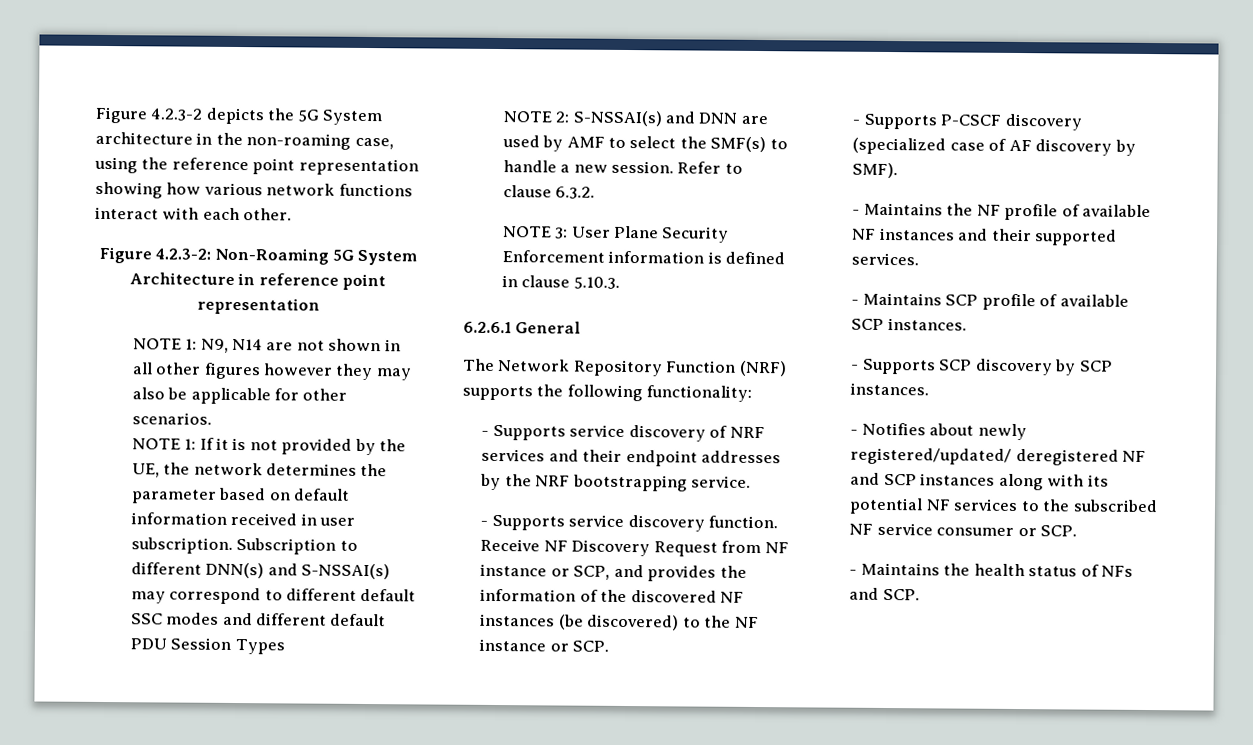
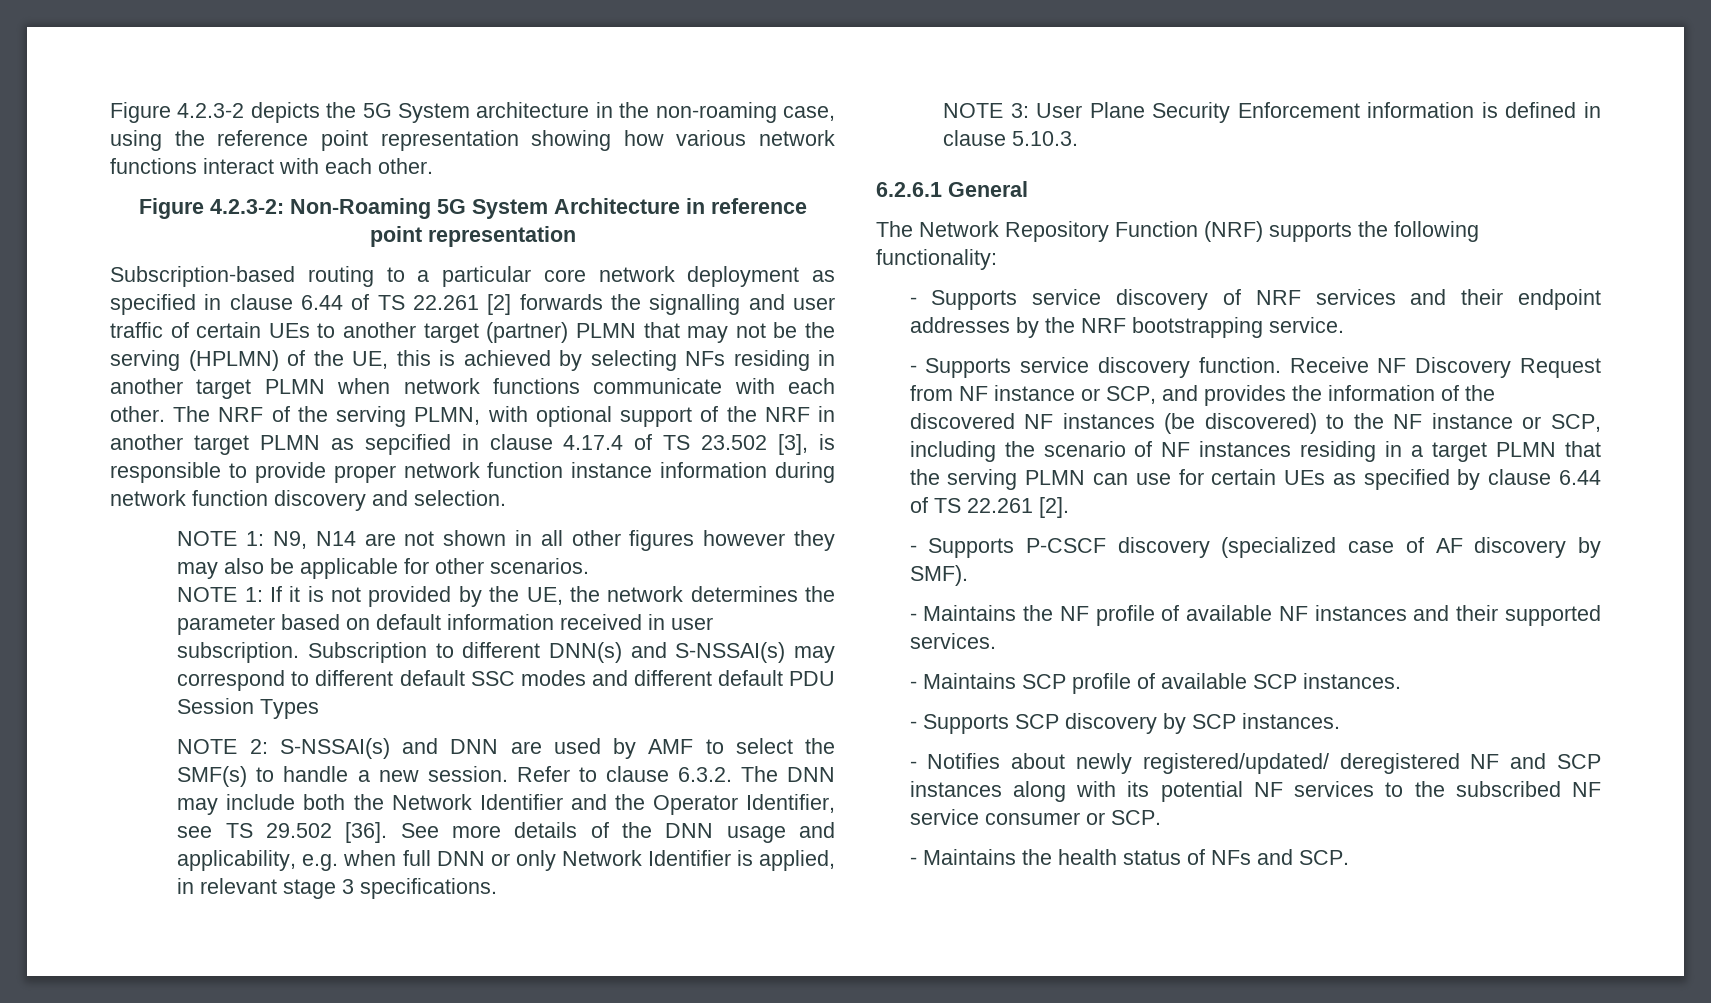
(320, 306) none -> [110,266,835,287] [110,294,836,315] [110,322,836,343] [110,350,835,371] [110,378,835,399] [110,406,836,427] [110,434,835,455] [110,462,835,483] [110,490,506,511] // Subscription-based routing to a particular core network deployment as specified in clause 6.44 of TS 22.261 [2] forwards the signalling and user traffic of certain UEs to another target (partner) PLMN that may not be the serving (HPLMN) of the UE, this is achieved by selecting NFs residing in another target PLMN when network functions communicate with each other. The NRF of the serving PLMN, with optional support of the NRF in another target PLMN as sepcified in clause 4.17.4 of TS 23.502 [3], is responsible to provide proper network function instance information during network function discovery and selection.
(596, 192) none -> [740,766,835,782] [177,794,835,815] [177,822,835,843] [177,850,835,871] [177,878,498,899] The DNN may include both the Network Identifier and the Operator Identifier, see TS 29.502 [36]. See more details of the DNN usage and applicability, e.g. when full DNN or only Network Identifier is applied, in relevant stage 3 specifications.
[572,640,610,652] SCP. -> [1551,414,1601,432] [909,441,1602,462] [909,469,1601,490] [909,497,1069,518] SCP, including the scenario of NF instances residing in a target PLMN that the serving PLMN can use for certain UEs as specified by clause 6.44 of TS 22.261 [2].

